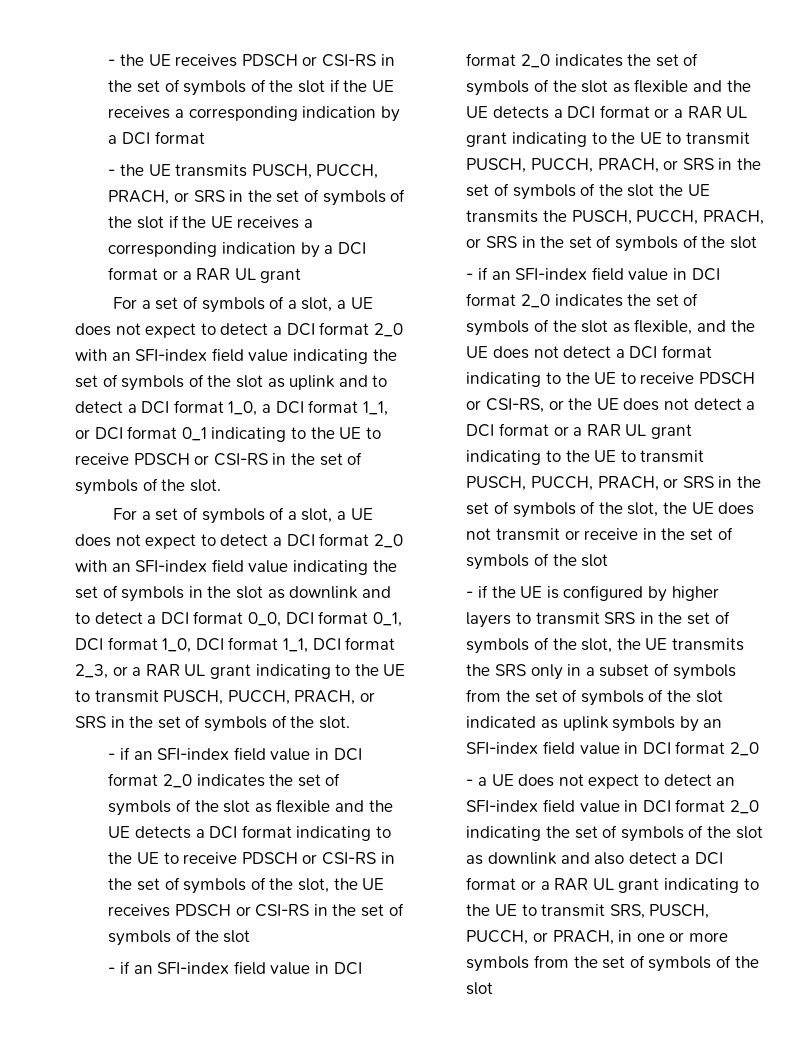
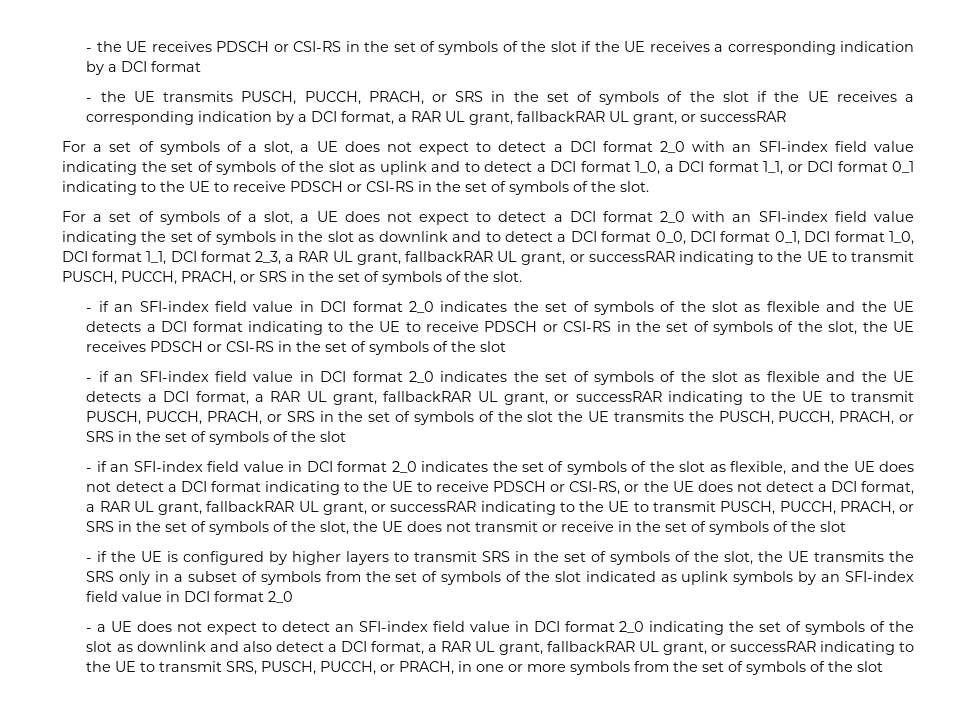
[108,267,302,283] format or a RAR UL grant -> [341,111,787,125] format, a RAR UL grant, fallbackRAR UL grant, or successRAR
[112,664,251,679] or a RAR UL grant -> [285,251,675,265] a RAR UL grant, fallbackRAR UL grant, or successRAR
[599,105,748,119] [466,132,508,147] format or a RAR UL grant -> [195,391,662,405] format, a RAR UL grant, fallbackRAR UL grant, or successRAR
[498,423,692,439] format or a RAR UL grant -> [860,481,914,495] [86,501,477,515] format, a RAR UL grant, fallbackRAR UL grant, or successRAR
[466,877,660,893] format or a RAR UL grant -> [370,641,816,655] format, a RAR UL grant, fallbackRAR UL grant, or successRAR

